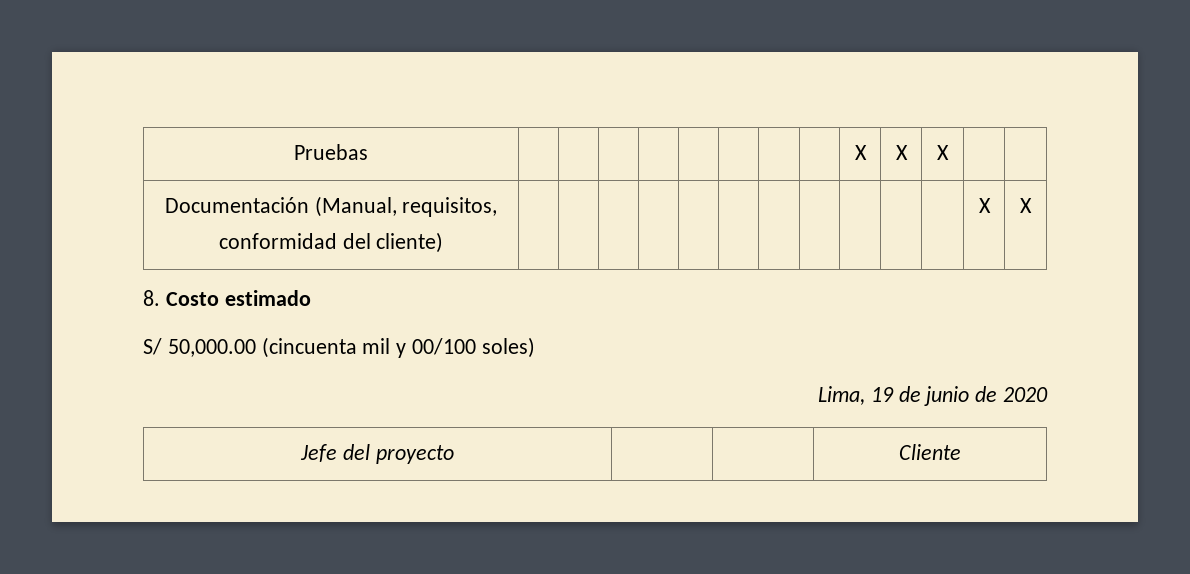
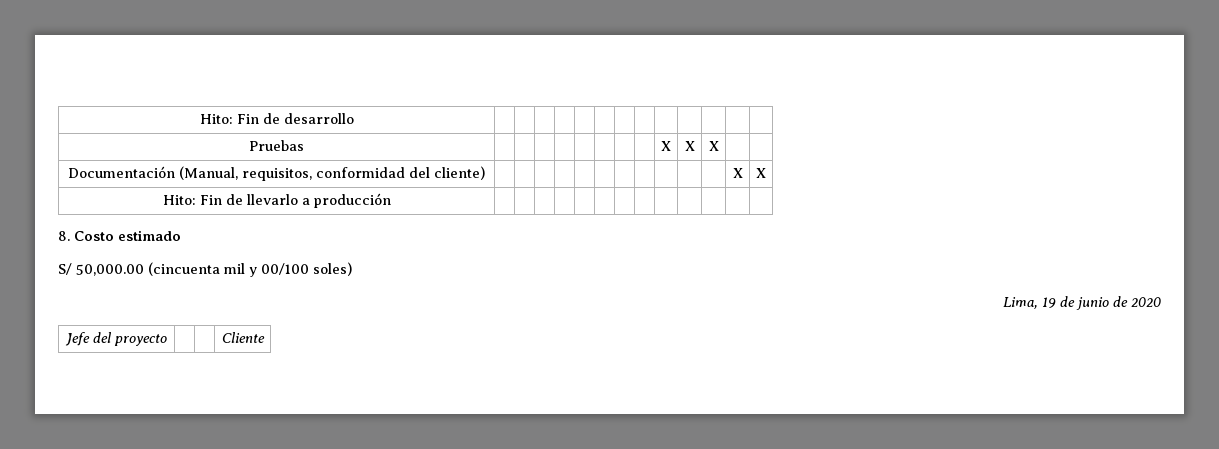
(294, 152) none -> [199,113,354,124] Hito: Fin de desarrollo | | | | | | | | | | | | | //
(1032, 205) none -> [162,193,391,208] // Hito: Fin de llevarlo a producción | | | | | | | | | | | | |

